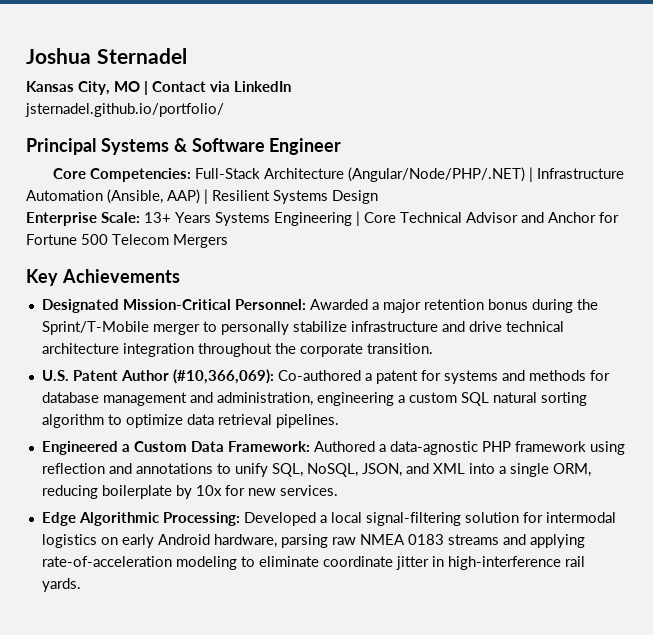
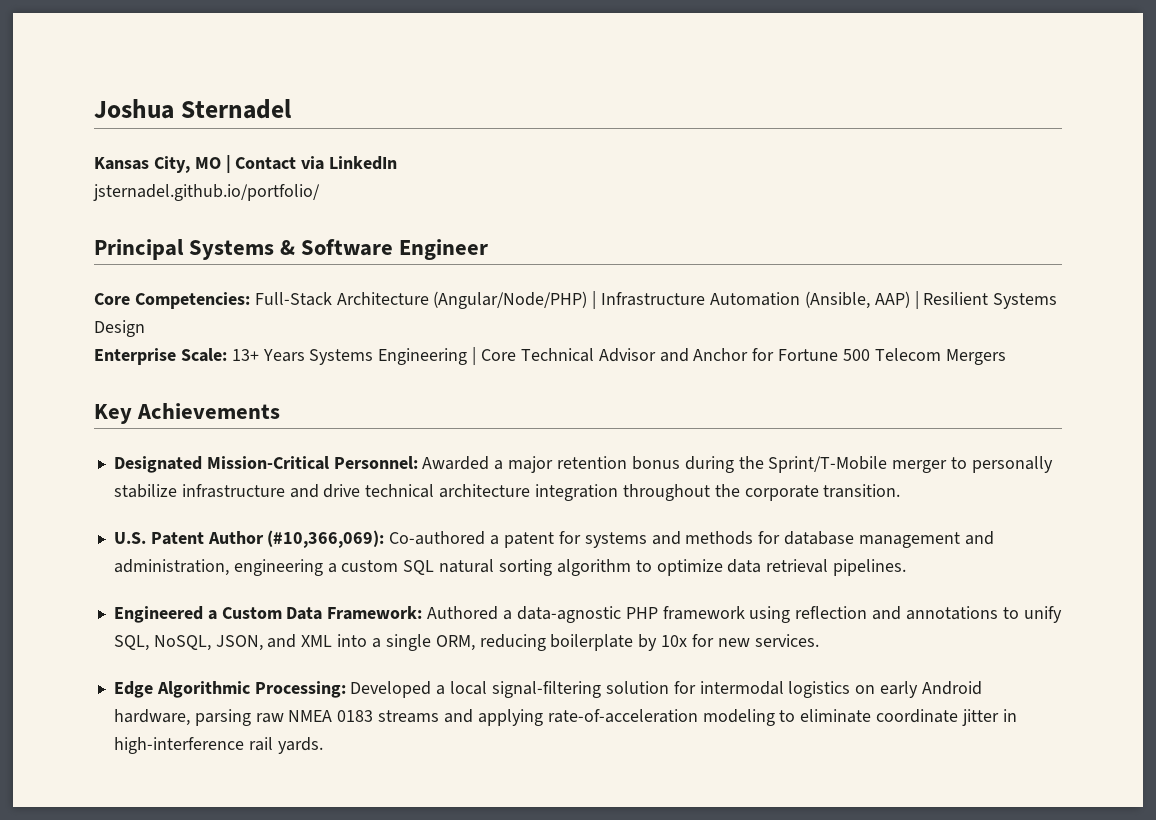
[348,167,526,182] (Angular/Node/PHP/.NET) -> [433,291,588,309] (Angular/Node/PHP)

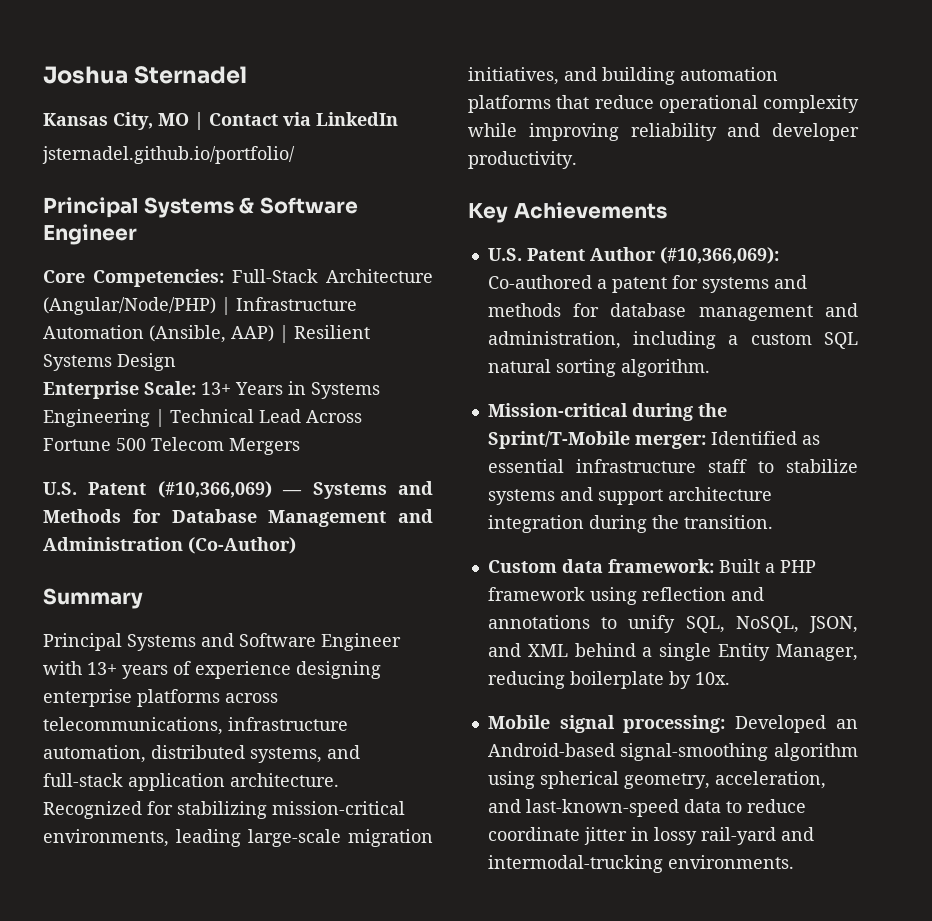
(305, 355) none -> [288,381,306,395] in
[481,348,1006,365] [94,403,281,424] [113,456,1053,473] [113,484,901,501] Core Technical Advisor and Anchor for Fortune 500 Telecom Mergers // Key Achievements // Designated Mission-Critical Personnel: Awarded a major retention bonus during the Sprint/T-Mobile merger to personally stabilize infrastructure and drive technical architecture integration throughout the corporate transition. -> [170,409,362,423] [43,437,300,455] [43,481,433,499] [43,509,433,527] [43,537,296,554] [43,588,143,609] [43,633,401,651] [43,661,381,679] [43,689,278,707] [43,717,348,735] [43,745,360,763] [43,773,339,791] [43,801,405,819] [43,829,433,847] [468,67,778,85] [468,95,859,113] [468,123,859,141] [468,151,577,169] [468,202,667,223] Technical Lead Across Fortune 500 Telecom Mergers // U.S. Patent (#10,366,069) — Systems and Methods for Database Management and Administration (Co-Author) // Summary // Principal Systems and Software Engineer with 13+ years of experience designing enterprise platforms across telecommunications, infrastructure automation, distributed systems, and full-stack application architecture. Recognized for stabilizing mission-critical environments, leading large-scale migration initiatives, and building automation platforms that reduce operational complexity while improving reliability and developer productivity. // Key Achievements
[233,559,323,576] engineering -> [633,331,717,349] including
[556,559,907,576] [113,606,621,623] algorithm to optimize data retrieval pipelines. // Engineered a Custom Data Framework: Authored a data-agnostic -> [620,359,710,377] [487,403,727,421] [487,431,820,449] [487,459,858,473] [487,487,772,505] [487,515,773,533] [487,559,775,573] algorithm. // Mission-critical during the Sprint/T-Mobile merger: Identified as essential infrastructure staff to stabilize systems and support architecture integration during the transition. // Custom data framework: Built a
[337,634,368,647] into -> [574,643,636,657] behind
[435,635,475,651] ORM, -> [718,643,858,661] Entity Manager,
[661,634,819,647] [113,681,982,698] [113,709,1017,726] [113,737,323,754] 10x for new services. // Edge Algorithmic Processing: Developed a local signal-filtering solution for intermodal logistics on early Android hardware, parsing raw NMEA 0183 streams and applying rate-of-acceleration modeling to eliminate coordinate jitter in high-interference rail yards. -> [694,672,730,685] [487,715,858,733] [487,743,858,761] [487,771,826,789] [487,799,806,817] [487,827,814,845] [487,855,794,873] 10x. // Mobile signal processing: Developed an Android-based signal-smoothing algorithm using spherical geometry, acceleration, and last-known-speed data to reduce coordinate jitter in lossy rail-yard and intermodal-trucking environments.

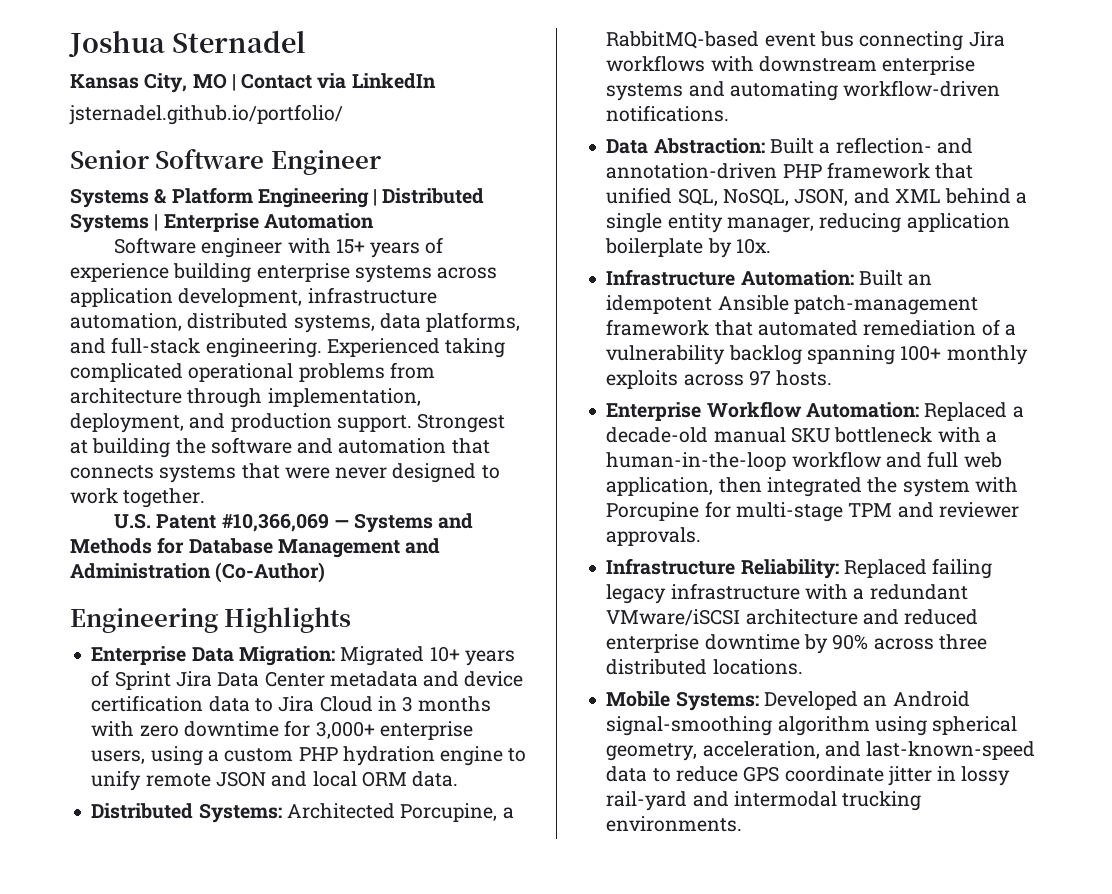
[43,197,255,218] Principal Systems & -> [70,150,149,169] Senior
[43,269,433,287] [43,297,357,315] [43,325,370,343] [43,353,176,371] [43,381,380,399] [43,409,362,427] [43,437,300,455] [43,481,272,498] Core Competencies: Full-Stack Architecture (Angular/Node/PHP) | Infrastructure Automation (Ansible, AAP) | Resilient Systems Design // Enterprise Scale: 13+ Years in Systems Engineering | Technical Lead Across Fortune 500 Telecom Mergers // U.S. Patent (#10,366,069) -> [70,187,485,208] [70,213,374,233] [114,237,444,258] [70,263,498,283] [70,287,437,307] [70,312,521,333] [70,337,506,358] [70,362,435,382] [70,388,421,408] [70,413,506,433] [70,437,490,458] [70,463,500,483] [70,488,206,508] [114,513,329,532] Systems & Platform Engineering | Distributed Systems | Enterprise Automation // Software engineer with 15+ years of experience building enterprise systems across application development, infrastructure automation, distributed systems, data platforms, and full-stack engineering. Experienced taking complicated operational problems from architecture through implementation, deployment, and production support. Strongest at building the software and automation that connects systems that were never designed to work together. // U.S. Patent #10,366,069
[43,588,143,609] [43,633,401,651] [43,661,381,679] [43,689,278,707] [43,717,348,735] [43,745,360,763] [43,773,339,791] [43,801,405,819] [43,829,433,847] [468,67,778,85] [468,95,859,113] [468,123,859,141] [468,151,577,169] [468,202,667,223] [487,247,779,264] [487,275,807,293] [487,303,858,321] [487,331,858,349] [487,359,710,377] [487,403,727,421] [487,431,820,449] [487,459,858,473] [487,487,772,505] [487,515,773,533] [487,559,816,573] [487,587,764,605] [487,615,676,633] Summary // Principal Systems and Software Engineer with 13+ years of experience designing enterprise platforms across telecommunications, infrastructure automation, distributed systems, and full-stack application architecture. Recognized for stabilizing mission-critical environments, leading large-scale migration initiatives, and building automation platforms that reduce operational complexity while improving reliability and developer productivity. // Key Achievements // U.S. Patent Author (#10,366,069): Co-authored a patent for systems and methods for database management and administration, including a custom SQL natural sorting algorithm. // Mission-critical during the Sprint/T-Mobile merger: Identified as essential infrastructure staff to stabilize systems and support architecture integration during the transition. // Custom data framework: Built a PHP framework using reflection and annotations to unify -> [70,607,352,633] [91,646,515,666] [91,670,524,690] [91,695,492,712] [91,720,473,740] [91,746,527,766] [91,770,459,791] [91,803,514,823] [606,31,1005,51] [606,55,976,75] [606,80,1001,101] [606,105,730,122] [606,137,973,154] [606,162,974,179] [606,187,673,204] Engineering Highlights // Enterprise Data Migration: Migrated 10+ years of Sprint Jira Data Center metadata and device certification data to Jira Cloud in 3 months with zero downtime for 3,000+ enterprise users, using a custom PHP hydration engine to unify remote JSON and local ORM data. // Distributed Systems: Architected Porcupine, a RabbitMQ-based event bus connecting Jira workflows with downstream enterprise systems and automating workflow-driven notifications. // Data Abstraction: Built a reflection- and annotation-driven PHP framework that unified
[718,643,858,661] [487,671,565,689] Entity Manager, reducing -> [667,213,1010,233] entity manager, reducing application
(730, 678) none -> [606,269,933,286] [606,295,978,315] [606,319,1016,336] [606,345,1028,365] [606,370,833,389] [606,401,1024,421] [606,427,997,443] [606,451,1002,471] [606,477,1018,497] [606,501,1019,522] [606,527,702,546] [606,558,993,579] [606,583,968,604] [606,609,979,626] [606,634,987,654] [606,659,803,675] // Infrastructure Automation: Built an idempotent Ansible patch-management framework that automated remediation of a vulnerability backlog spanning 100+ monthly exploits across 97 hosts. // Enterprise Workflow Automation: Replaced a decade-old manual SKU bottleneck with a human-in-the-loop workflow and full web application, then integrated the system with Porcupine for multi-stage TPM and reviewer approvals. // Infrastructure Reliability: Replaced failing legacy infrastructure with a redundant VMware/iSCSI architecture and reduced enterprise downtime by 90% across three distributed locations.
[559,715,726,733] signal processing: -> [675,691,759,711] Systems:
[487,743,615,757] Android-based -> [892,691,970,707] Android
(806, 806) none -> [743,766,780,782] GPS
[487,855,663,873] intermodal-trucking -> [733,791,922,811] intermodal trucking

